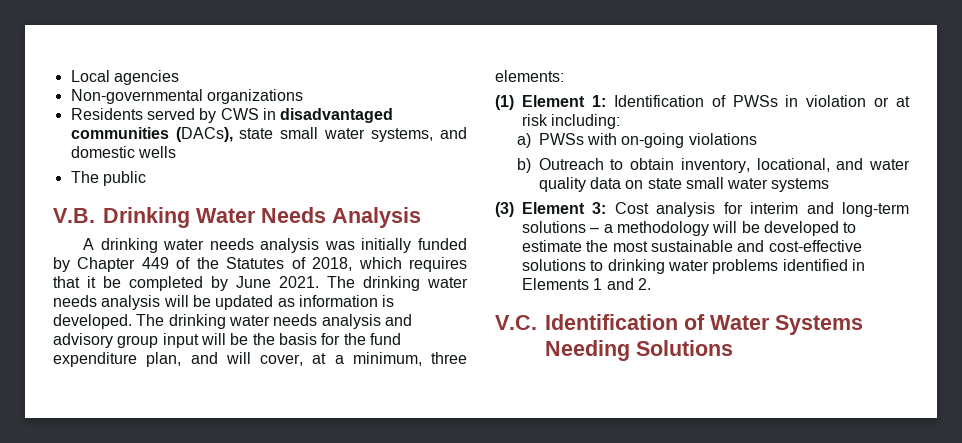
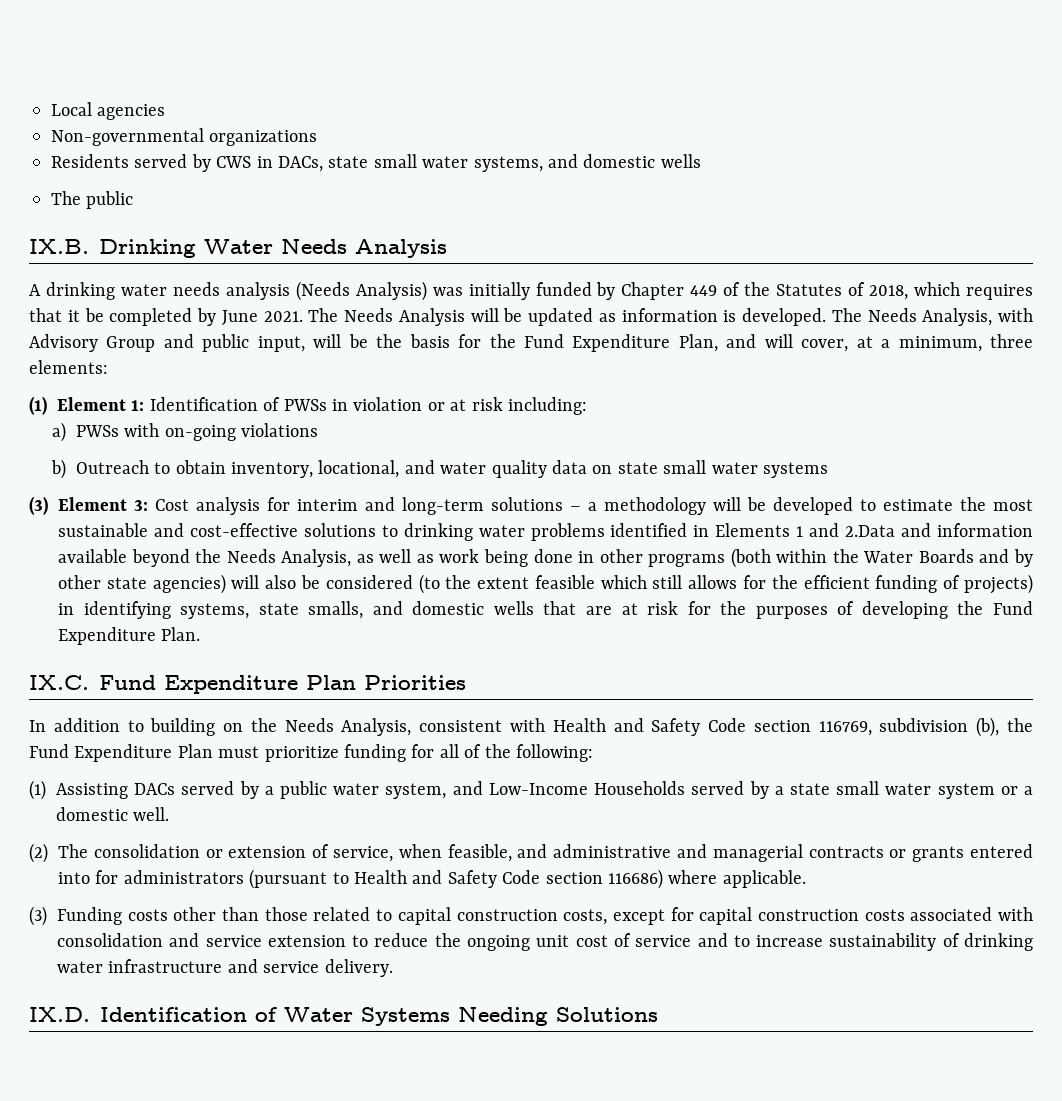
[280,108,394,123] [70,127,233,142] disadvantaged communities (DACs), -> [278,156,323,172] DACs,
[53,208,95,223] V.B. -> [29,239,89,254] IX.B.
(320, 245) none -> [295,281,427,301] (Needs Analysis)
[363,276,468,291] [53,295,161,310] drinking water needs analysis -> [344,308,465,326] Needs Analysis
[168,314,412,329] [53,333,199,348] drinking water needs analysis and advisory group input -> [867,308,1033,326] [29,334,305,352] Needs Analysis, with Advisory Group and public input,
[369,333,401,345] [53,352,182,367] fund expenditure plan, -> [523,334,718,352] Fund Expenditure Plan,
[637,278,651,290] [495,315,537,330] 2. // V.C. -> [845,523,1033,537] [58,548,1033,568] [58,574,1033,594] [58,601,1033,619] [58,627,201,645] [29,675,466,694] [29,717,1034,737] [29,744,593,762] [29,780,1033,800] [56,807,170,821] [29,843,1033,863] [58,869,806,889] [29,906,1033,926] [57,933,1033,951] [57,959,393,977] [29,1007,90,1022] 2.Data and information available beyond the Needs Analysis, as well as work being done in other programs (both within the Water Boards and by other state agencies) will also be considered (to the extent feasible which still allows for the efficient funding of projects) in identifying systems, state smalls, and domestic wells that are at risk for the purposes of developing the Fund Expenditure Plan. // IX.C. Fund Expenditure Plan Priorities // In addition to building on the Needs Analysis, consistent with Health and Safety Code section 116769, subdivision (b), the Fund Expenditure Plan must prioritize funding for all of the following: // (1) Assisting DACs served by a public water system, and Low-Income Households served by a state small water system or a domestic well. // (2) The consolidation or extension of service, when feasible, and administrative and managerial contracts or grants entered into for administrators (pursuant to Health and Safety Code section 116686) where applicable. // (3) Funding costs other than those related to capital construction costs, except for capital construction costs associated with consolidation and service extension to reduce the ongoing unit cost of service and to increase sustainability of drinking water infrastructure and service delivery. // IX.D.

